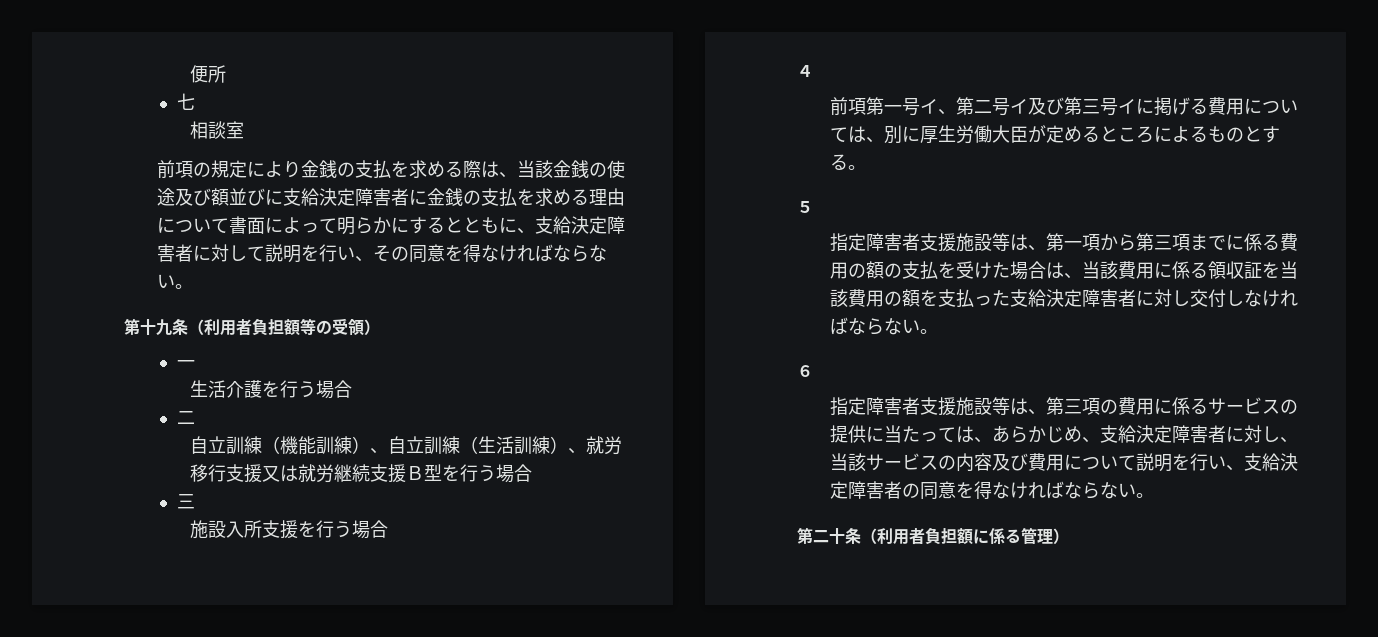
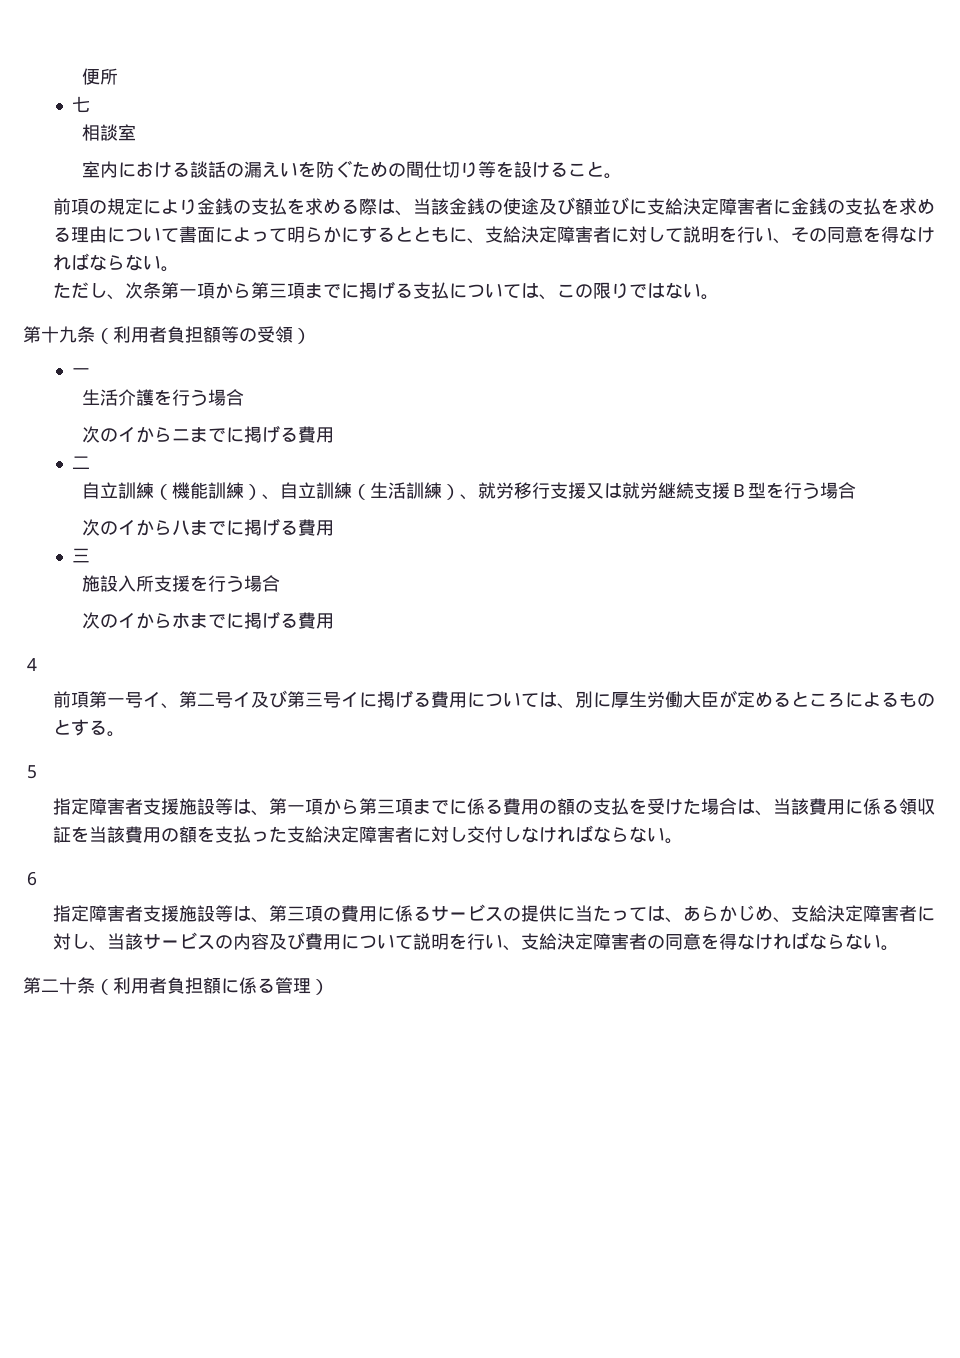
(244, 130) none -> [82,160,623,179] // 室内における談話の漏えいを防ぐための間仕切り等を設けること。
(193, 286) none -> [52,281,719,300] // ただし、次条第一項から第三項までに掲げる支払については、この限りではない。
(352, 389) none -> [82,425,335,443] // 次のイからニまでに掲げる費用
(532, 473) none -> [82,518,335,536] // 次のイからハまでに掲げる費用
(388, 529) none -> [82,611,335,629] // 次のイからホまでに掲げる費用

